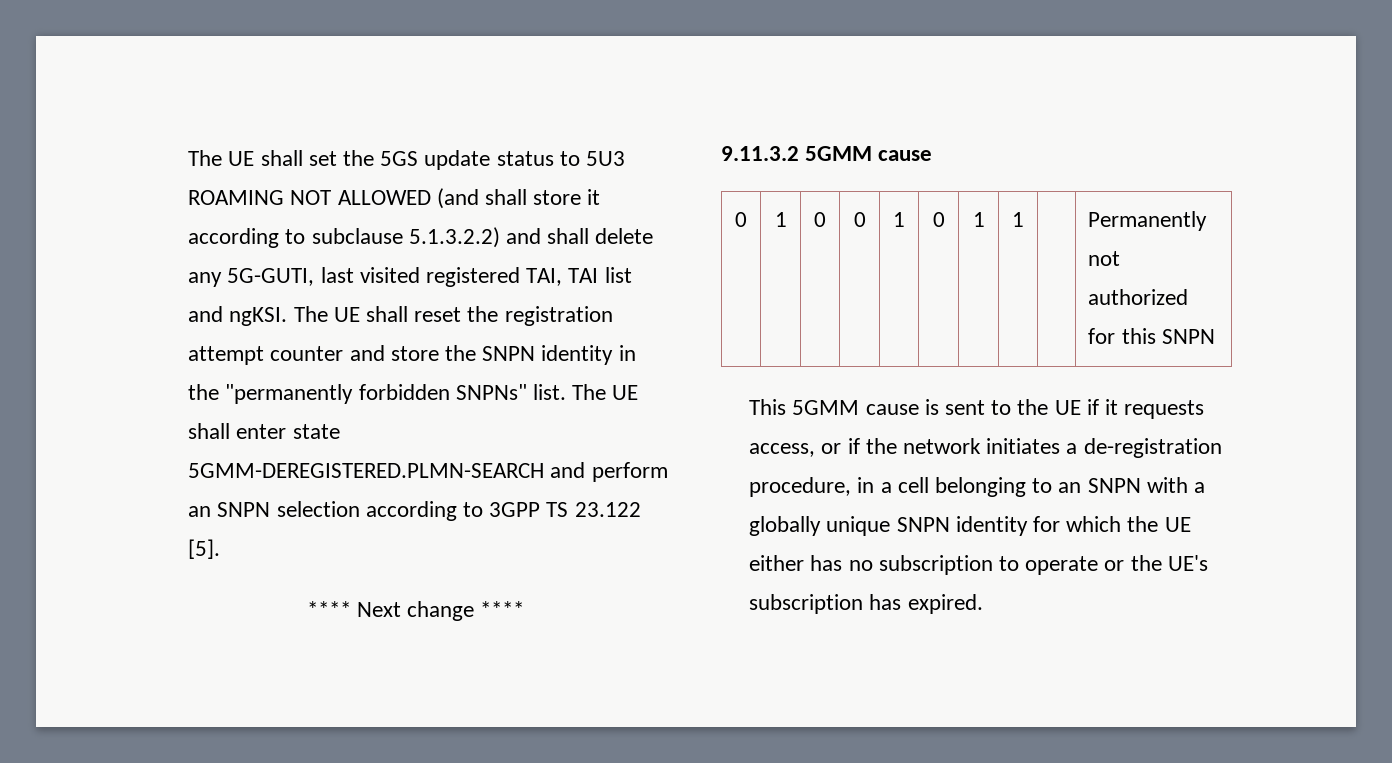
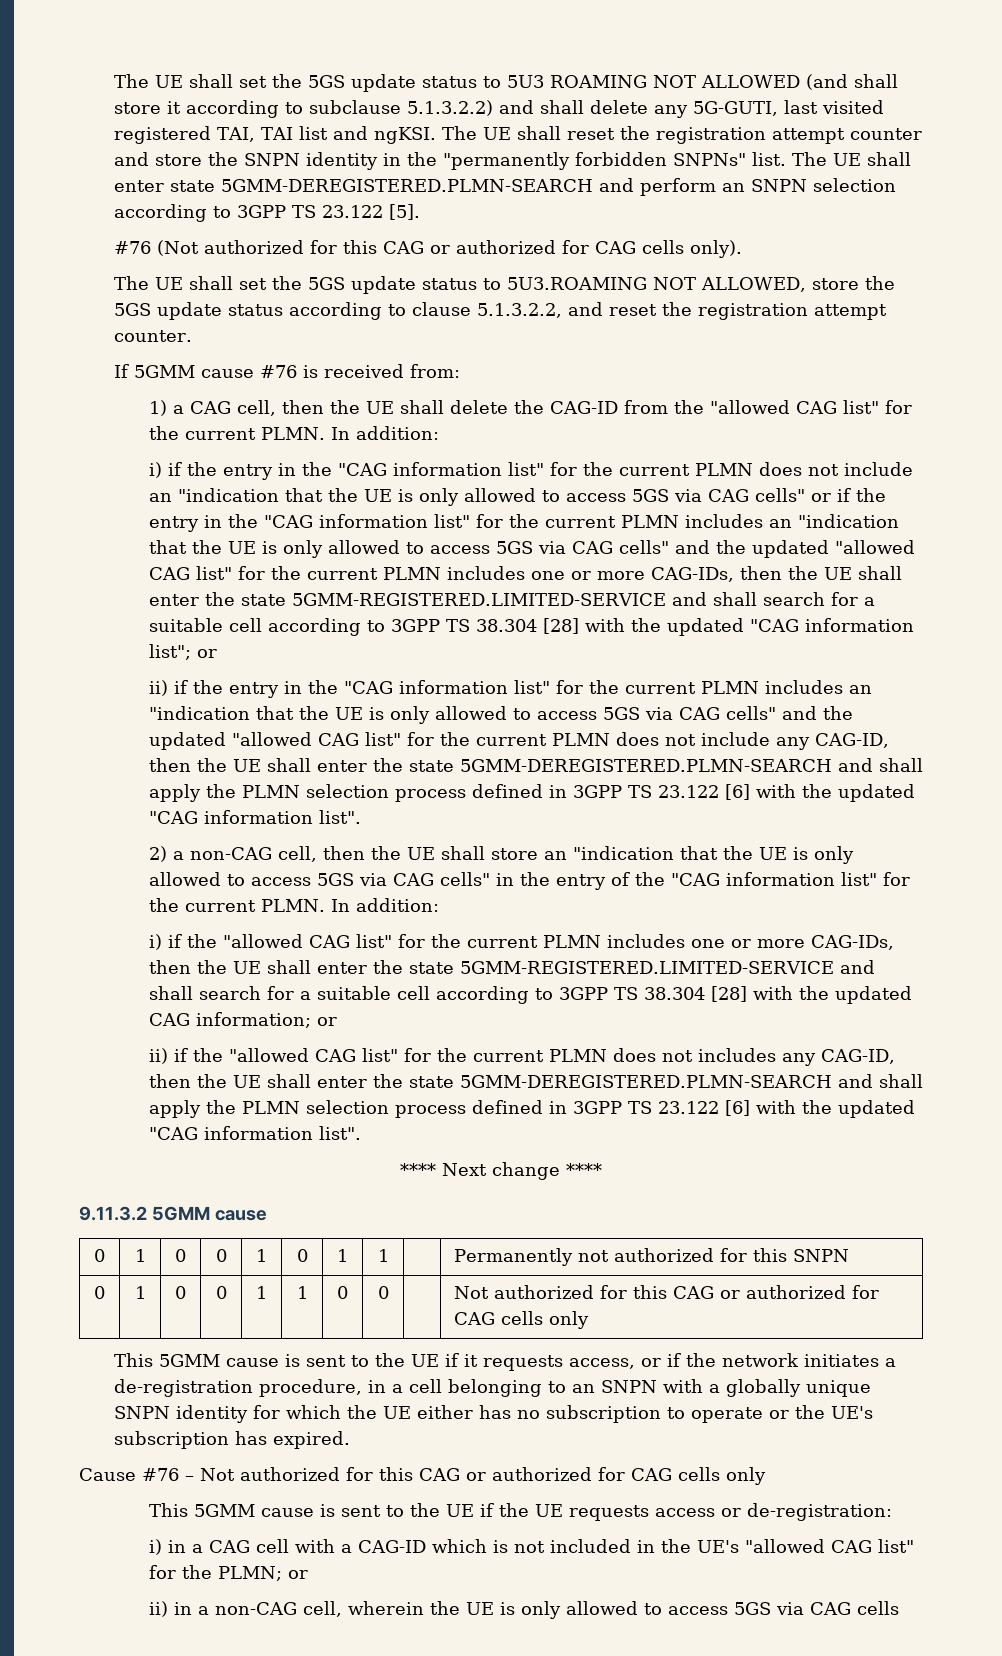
(221, 549) none -> [113,240,742,258] [113,276,895,294] [113,302,887,320] [113,330,192,342] [113,364,460,378] [148,400,912,416] [148,426,439,440] [148,462,913,480] [148,488,886,506] [148,514,899,532] [148,540,915,558] [148,566,902,582] [148,592,875,606] [148,618,914,636] [148,644,217,660] [148,680,872,698] [148,706,853,724] [148,732,889,750] [148,758,923,772] [148,784,915,802] [148,810,361,824] [148,846,854,864] [148,872,910,890] [148,898,439,912] [148,934,894,950] [148,960,875,974] [148,986,912,1004] [148,1012,337,1028] [148,1048,895,1066] [148,1074,923,1088] [148,1100,915,1118] [148,1126,361,1140] // #76 (Not authorized for this CAG or authorized for CAG cells only). // The UE shall set the 5GS update status to 5U3.ROAMING NOT ALLOWED, store the 5GS update status according to clause 5.1.3.2.2, and reset the registration attempt counter. // If 5GMM cause #76 is received from: // 1) a CAG cell, then the UE shall delete the CAG-ID from the "allowed CAG list" for the current PLMN. In addition: // i) if the entry in the "CAG information list" for the current PLMN does not include an "indication that the UE is only allowed to access 5GS via CAG cells" or if the entry in the "CAG information list" for the current PLMN includes an "indication that the UE is only allowed to access 5GS via CAG cells" and the updated "allowed CAG list" for the current PLMN includes one or more CAG-IDs, then the UE shall enter the state 5GMM-REGISTERED.LIMITED-SERVICE and shall search for a suitable cell according to 3GPP TS 38.304 [28] with the updated "CAG information list"; or // ii) if the entry in the "CAG information list" for the current PLMN includes an "indication that the UE is only allowed to access 5GS via CAG cells" and the updated "allowed CAG list" for the current PLMN does not include any CAG-ID, then the UE shall enter the state 5GMM-DEREGISTERED.PLMN-SEARCH and shall apply the PLMN selection process defined in 3GPP TS 23.122 [6] with the updated "CAG information list". // 2) a non-CAG cell, then the UE shall store an "indication that the UE is only allowed to access 5GS via CAG cells" in the entry of the "CAG information list" for the current PLMN. In addition: // i) if the "allowed CAG list" for the current PLMN includes one or more CAG-IDs, then the UE shall enter the state 5GMM-REGISTERED.LIMITED-SERVICE and shall search for a suitable cell according to 3GPP TS 38.304 [28] with the updated CAG information; or // ii) if the "allowed CAG list" for the current PLMN does not includes any CAG-ID, then the UE shall enter the state 5GMM-DEREGISTERED.PLMN-SEARCH and shall apply the PLMN selection process defined in 3GPP TS 23.122 [6] with the updated "CAG information list".
(1215, 336) none -> [94,1286,105,1299] [134,1286,146,1299] [175,1286,186,1299] [215,1286,227,1299] [256,1286,267,1299] [296,1286,308,1299] [337,1286,348,1299] [377,1286,389,1299] [454,1285,880,1299] [454,1311,590,1329] // 0 | 1 | 0 | 0 | 1 | 1 | 0 | 0 | | Not authorized for this CAG or authorized for CAG cells only
(983, 604) none -> [79,1467,766,1485] [148,1503,892,1521] [148,1539,914,1555] [148,1565,308,1581] [148,1601,899,1619] // Cause #76 – Not authorized for this CAG or authorized for CAG cells only // This 5GMM cause is sent to the UE if the UE requests access or de-registration: // i) in a CAG cell with a CAG-ID which is not included in the UE's "allowed CAG list" for the PLMN; or // ii) in a non-CAG cell, wherein the UE is only allowed to access 5GS via CAG cells

